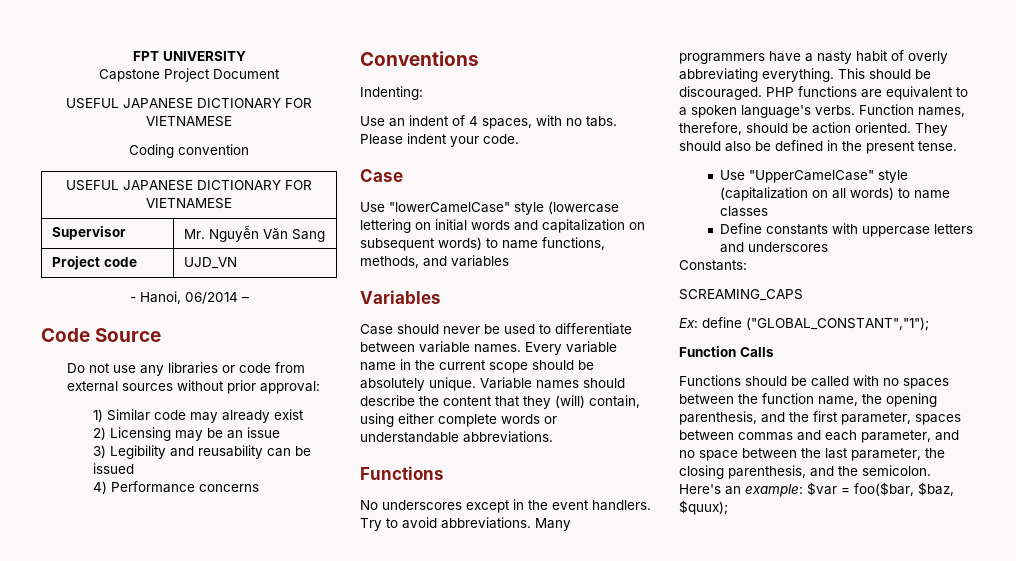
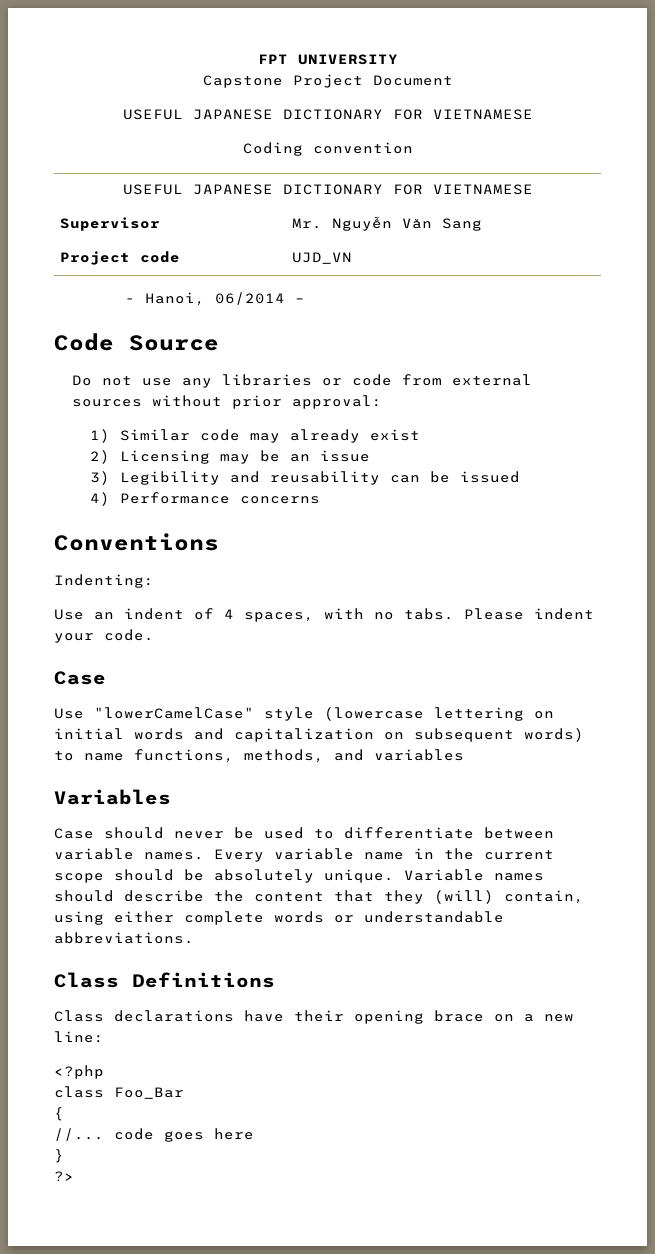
[360,466,444,480] [360,499,651,513] [360,517,571,531] [679,50,948,64] [679,68,931,82] [679,86,968,100] [679,104,965,118] [679,122,948,136] [679,140,957,154] [719,170,908,183] [719,187,950,201] [719,206,768,217] [719,223,973,237] [719,242,828,253] [679,260,747,271] [679,289,803,301] [679,317,929,331] [679,346,774,357] [679,375,949,389] [679,393,937,407] [679,411,961,425] [679,430,959,443] [679,448,945,461] [679,465,931,479] [679,482,954,497] [679,500,728,515] Functions // No underscores except in the event handlers. Try to avoid abbreviations. Many programmers have a nasty habit of overly abbreviating everything. This should be discouraged. PHP functions are equivalent to a spoken language's verbs. Function names, therefore, should be action oriented. They should also be defined in the present tense. // Use "UpperCamelCase" style (capitalization on all words) to name classes // Define constants with uppercase letters and underscores // Constants: // SCREAMING_CAPS // Ex: define ("GLOBAL_CONSTANT","1"); // Function Calls // Functions should be called with no spaces between the function name, the opening parenthesis, and the first parameter, spaces between commas and each parameter, and no space between the last parameter, the closing parenthesis, and the semicolon. Here's an example: $var = foo($bar, $baz, $quux); -> [54,972,275,988] [54,1010,574,1024] [54,1031,104,1043] [54,1065,104,1079] [54,1086,184,1099] [54,1107,64,1121] [54,1128,254,1142] [54,1149,64,1163] [54,1171,74,1182] Class Definitions // Class declarations have their opening brace on a new line: // <?php // class Foo_Bar // { // //... code goes here // } // ?>

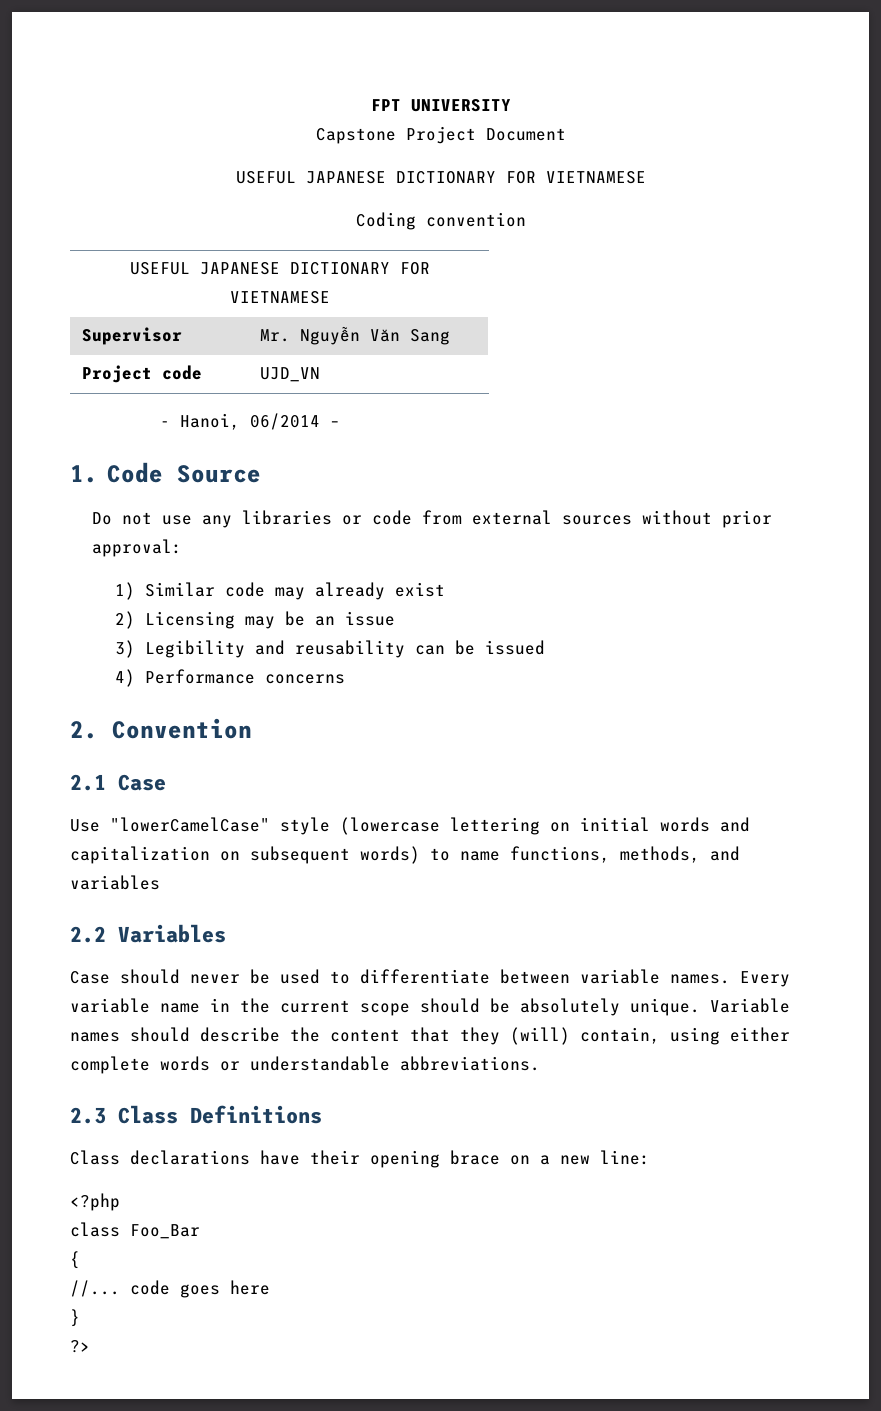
(306, 300) none -> [70,465,98,483] 1.
[54,533,219,551] [54,574,154,588] [54,608,594,622] [54,629,154,643] Conventions // Indenting: // Use an indent of 4 spaces, with no tabs. Please indent your code. // -> [70,718,252,739] [70,774,106,791] 2. Convention // 2.1
(464, 755) none -> [70,926,106,943] 2.2
(194, 938) none -> [70,1107,106,1124] 2.3

